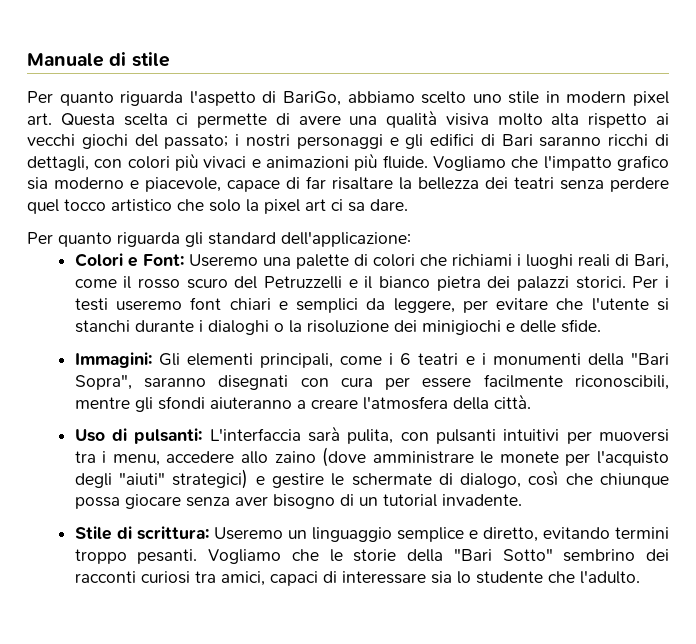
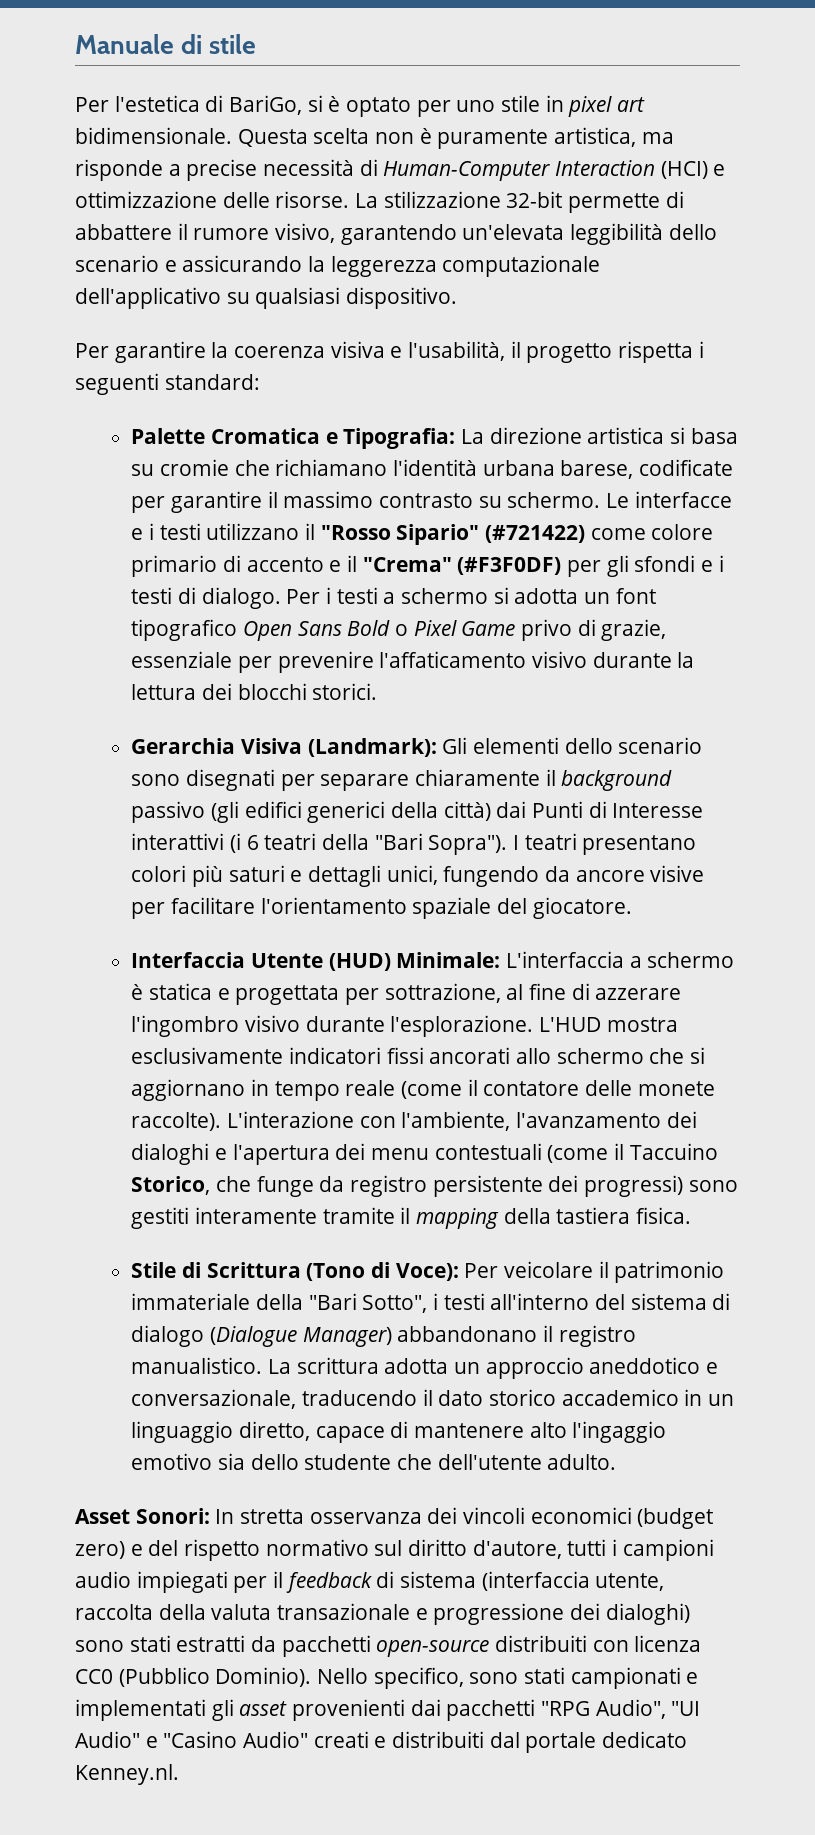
[59,90,670,106] [27,110,669,128] [27,133,669,149] [27,153,669,171] [27,176,669,192] [27,199,408,214] [27,231,411,247] [74,253,670,269] [74,276,669,291] [74,297,669,313] [74,319,601,335] [74,352,669,368] [74,374,669,390] [74,394,531,412] [74,426,670,444] [74,447,669,467] [74,469,669,489] [74,494,522,509] [74,526,669,542] [74,548,669,564] [74,570,640,586] quanto riguarda l'aspetto di BariGo, abbiamo scelto uno stile in modern pixel art. Questa scelta ci permette di avere una qualità visiva molto alta rispetto ai vecchi giochi del passato; i nostri personaggi e gli edifici di Bari saranno ricchi di dettagli, con colori più vivaci e animazioni più fluide. Vogliamo che l'impatto grafico sia moderno e piacevole, capace di far risaltare la bellezza dei teatri senza perdere quel tocco artistico che solo la pixel art ci sa dare. // Per quanto riguarda gli standard dell'applicazione: // Colori e Font: Useremo una palette di colori che richiami i luoghi reali di Bari, come il rosso scuro del Petruzzelli e il bianco pietra dei palazzi storici. Per i testi useremo font chiari e semplici da leggere, per evitare che l'utente si stanchi durante i dialoghi o la risoluzione dei minigiochi e delle sfide. // Immagini: Gli elementi principali, come i 6 teatri e i monumenti della "Bari Sopra", saranno disegnati con cura per essere facilmente riconoscibili, mentre gli sfondi aiuteranno a creare l'atmosfera della città. // Uso di pulsanti: L'interfaccia sarà pulita, con pulsanti intuitivi per muoversi tra i menu, accedere allo zaino (dove amministrare le monete per l'acquisto degli "aiuti" strategici) e gestire le schermate di dialogo, così che chiunque possa giocare senza aver bisogno di un tutorial invadente. // Stile di scrittura: Useremo un linguaggio semplice e diretto, evitando termini troppo pesanti. Vogliamo che le storie della "Bari Sotto" sembrino dei racconti curiosi tra amici, capaci di interessare sia lo studente che l'adulto. -> [114,95,646,117] [75,127,674,149] [75,159,726,181] [75,191,684,213] [75,223,717,245] [75,255,601,277] [75,287,457,309] [75,341,704,363] [75,373,260,395] [131,427,738,449] [131,459,733,479] [131,491,732,513] [131,523,714,545] [131,555,724,577] [131,587,656,609] [131,619,667,641] [131,651,695,673] [131,683,378,700] [131,737,703,757] [131,769,673,791] [131,801,704,823] [131,833,697,855] [131,865,705,887] [131,897,632,919] [131,951,735,971] [131,983,682,1005] [131,1015,678,1037] [131,1047,705,1064] [131,1079,715,1101] [131,1111,697,1131] [131,1143,718,1165] [131,1175,738,1197] [131,1207,691,1229] [131,1261,725,1283] [131,1293,731,1313] [131,1325,636,1347] [131,1357,718,1379] [131,1389,734,1409] [131,1421,667,1443] [131,1453,617,1470] [75,1507,714,1529] [75,1539,714,1561] [75,1571,665,1593] [75,1603,690,1625] [75,1635,702,1657] [75,1667,699,1689] [75,1699,701,1721] [75,1731,688,1753] [75,1764,179,1785] l'estetica di BariGo, si è optato per uno stile in pixel art bidimensionale. Questa scelta non è puramente artistica, ma risponde a precise necessità di Human-Computer Interaction (HCI) e ottimizzazione delle risorse. La stilizzazione 32-bit permette di abbattere il rumore visivo, garantendo un'elevata leggibilità dello scenario e assicurando la leggerezza computazionale dell'applicativo su qualsiasi dispositivo. // Per garantire la coerenza visiva e l'usabilità, il progetto rispetta i seguenti standard: // Palette Cromatica e Tipografia: La direzione artistica si basa su cromie che richiamano l'identità urbana barese, codificate per garantire il massimo contrasto su schermo. Le interfacce e i testi utilizzano il "Rosso Sipario" (#721422) come colore primario di accento e il "Crema" (#F3F0DF) per gli sfondi e i testi di dialogo. Per i testi a schermo si adotta un font tipografico Open Sans Bold o Pixel Game privo di grazie, essenziale per prevenire l'affaticamento visivo durante la lettura dei blocchi storici. // Gerarchia Visiva (Landmark): Gli elementi dello scenario sono disegnati per separare chiaramente il background passivo (gli edifici generici della città) dai Punti di Interesse interattivi (i 6 teatri della "Bari Sopra"). I teatri presentano colori più saturi e dettagli unici, fungendo da ancore visive per facilitare l'orientamento spaziale del giocatore. // Interfaccia Utente (HUD) Minimale: L'interfaccia a schermo è statica e progettata per sottrazione, al fine di azzerare l'ingombro visivo durante l'esplorazione. L'HUD mostra esclusivamente indicatori fissi ancorati allo schermo che si aggiornano in tempo reale (come il contatore delle monete raccolte). L'interazione con l'ambiente, l'avanzamento dei dialoghi e l'apertura dei menu contestuali (come il Taccuino Storico, che funge da registro persistente dei progressi) sono gestiti interamente tramite il mapping della tastiera fisica. // Stile di Scrittura (Tono di Voce): Per veicolare il patrimonio immateriale della "Bari Sotto", i testi all'interno del sistema di dialogo (Dialogue Manager) abbandonano il registro manualistico. La scrittura adotta un approccio aneddotico e conversazionale, traducendo il dato storico accademico in un linguaggio diretto, capace di mantenere alto l'ingaggio emotivo sia dello studente che dell'utente adulto. // Asset Sonori: In stretta osservanza dei vincoli economici (budget zero) e del rispetto normativo sul diritto d'autore, tutti i campioni audio impiegati per il feedback di sistema (interfaccia utente, raccolta della valuta transazionale e progressione dei dialoghi) sono stati estratti da pacchetti open-source distribuiti con licenza CC0 (Pubblico Dominio). Nello specifico, sono stati campionati e implementati gli asset provenienti dai pacchetti "RPG Audio", "UI Audio" e "Casino Audio" creati e distribuiti dal portale dedicato Kenney.nl.

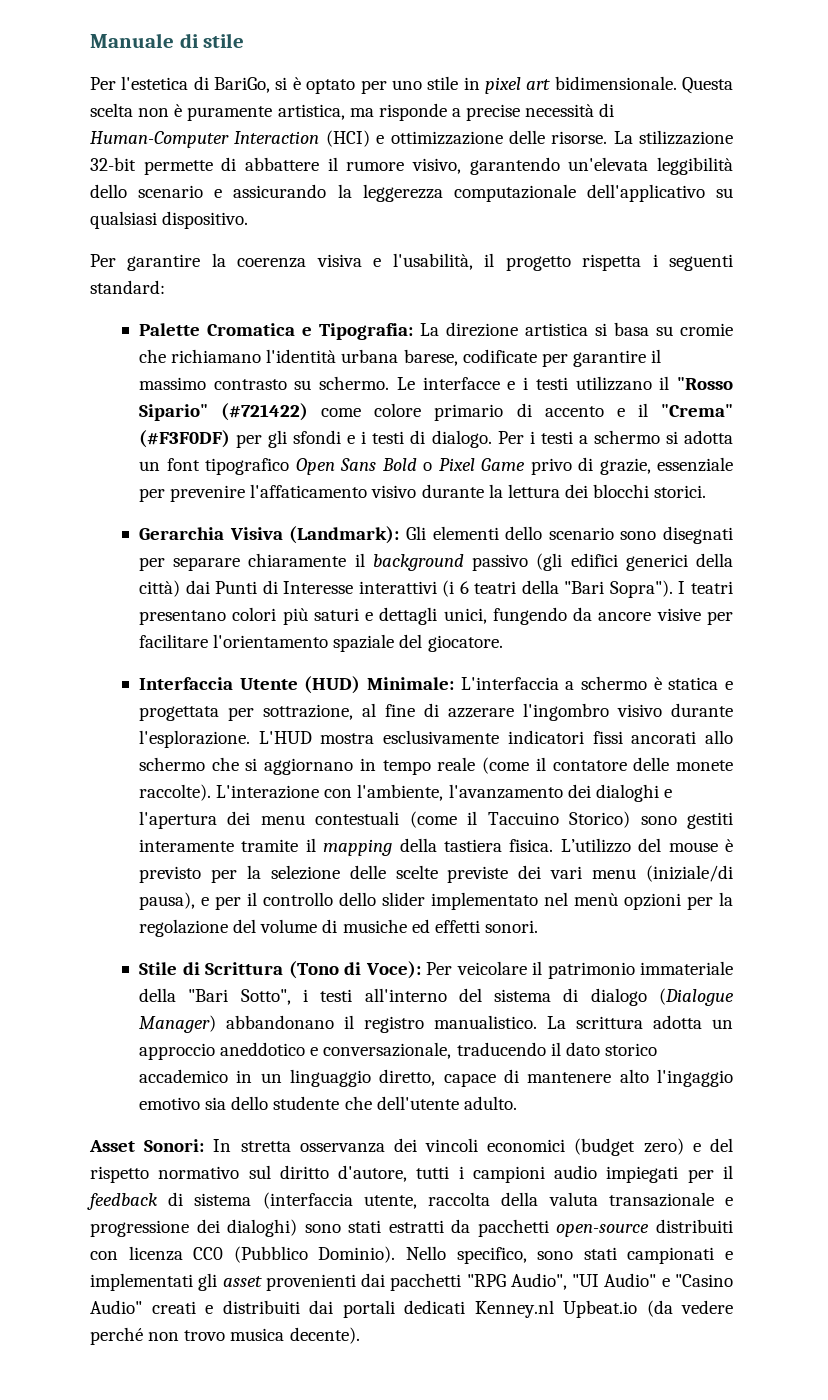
[131,1175,683,1197] Storico, che funge da registro persistente dei progressi) -> [569,811,631,828] Storico)
(691, 1215) none -> [560,838,734,853] [139,865,733,883] [139,892,733,910] [139,919,538,937] L’utilizzo del mouse è previsto per la selezione delle scelte previste dei vari menu (iniziale/di pausa), e per il controllo dello slider implementato nel menù opzioni per la regolazione del volume di musiche ed effetti sonori.
[489,1731,688,1753] [75,1764,179,1785] dal portale dedicato Kenney.nl. -> [309,1300,733,1318] [90,1327,360,1345] dai portali dedicati Kenney.nl Upbeat.io (da vedere perché non trovo musica decente).

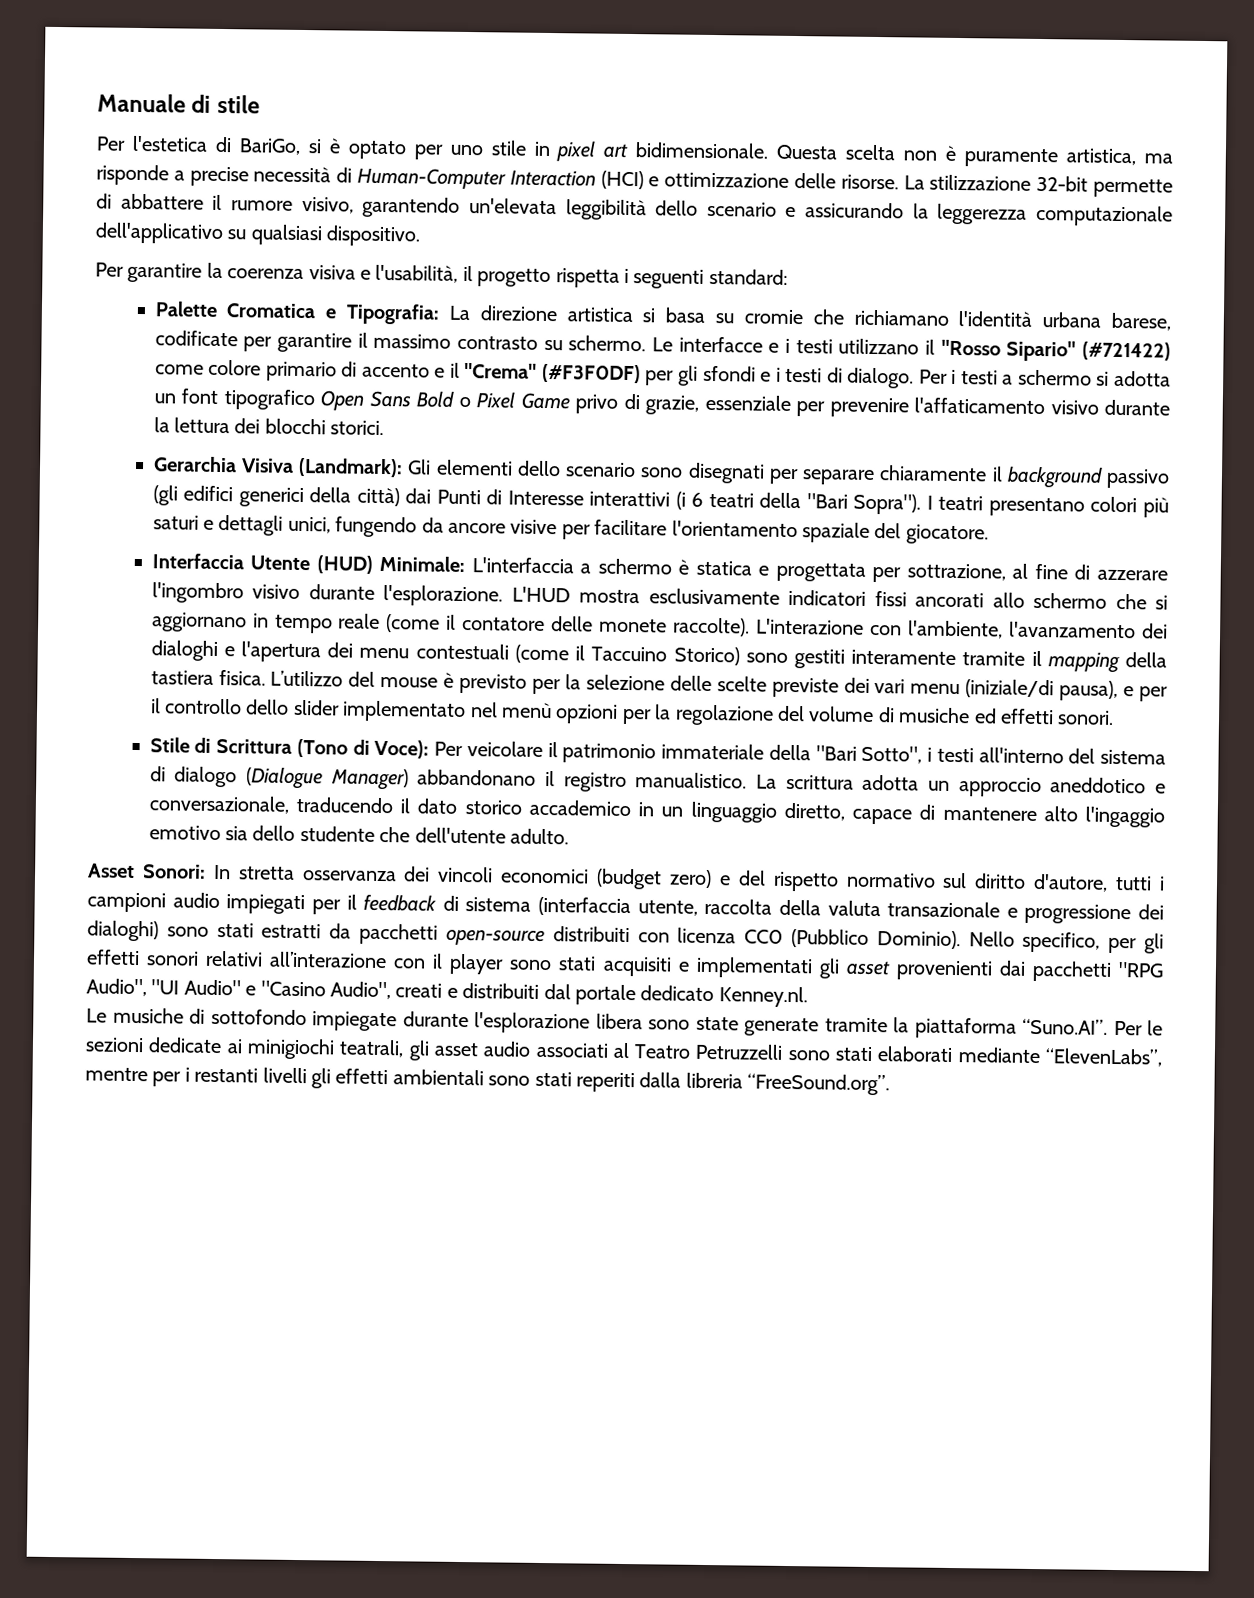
[537,1247,715,1264] sono stati campionati -> [1108,933,1164,954] [86,949,672,977] per gli effetti sonori relativi all’interazione con il player sono stati acquisiti
[90,1300,142,1314] Audio" -> [330,981,391,1000] Audio",
[309,1300,733,1318] [90,1327,360,1345] dai portali dedicati Kenney.nl Upbeat.io (da vedere perché non trovo musica decente). -> [543,983,808,1008] [86,1007,1163,1039] [85,1037,1162,1067] [85,1067,891,1096] dal portale dedicato Kenney.nl. // Le musiche di sottofondo impiegate durante l'esplorazione libera sono state generate tramite la piattaforma “Suno.AI”. Per le sezioni dedicate ai minigiochi teatrali, gli asset audio associati al Teatro Petruzzelli sono stati elaborati mediante “ElevenLabs”, mentre per i restanti livelli gli effetti ambientali sono stati reperiti dalla libreria “FreeSound.org”.

